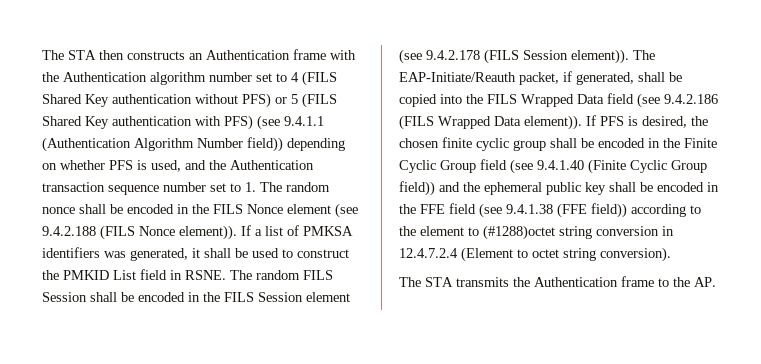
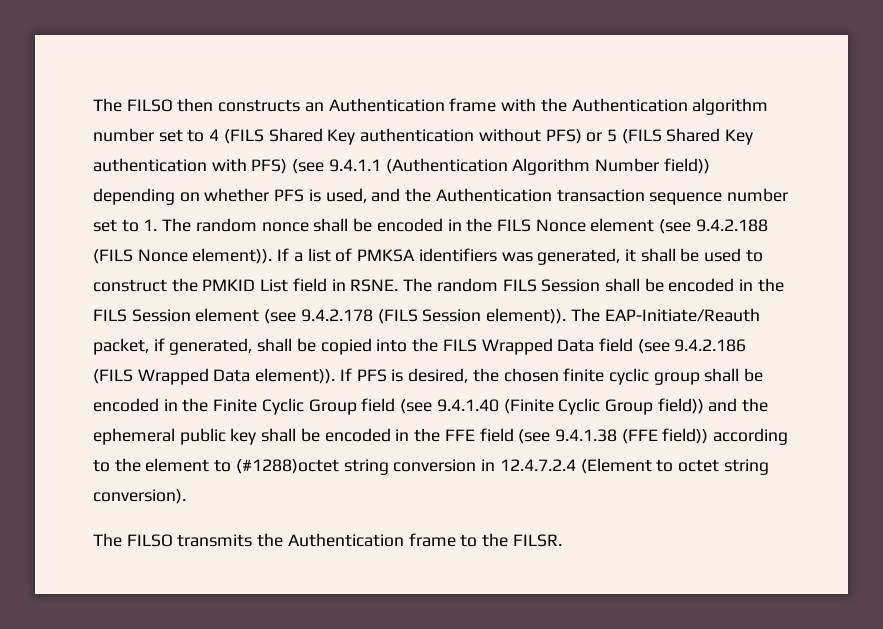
[42,50,96,60] The STA -> [93,98,173,112] The FILSO
[425,277,453,287] STA -> [126,534,173,547] FILSO
[694,277,716,287] AP. -> [512,534,562,547] FILSR.

